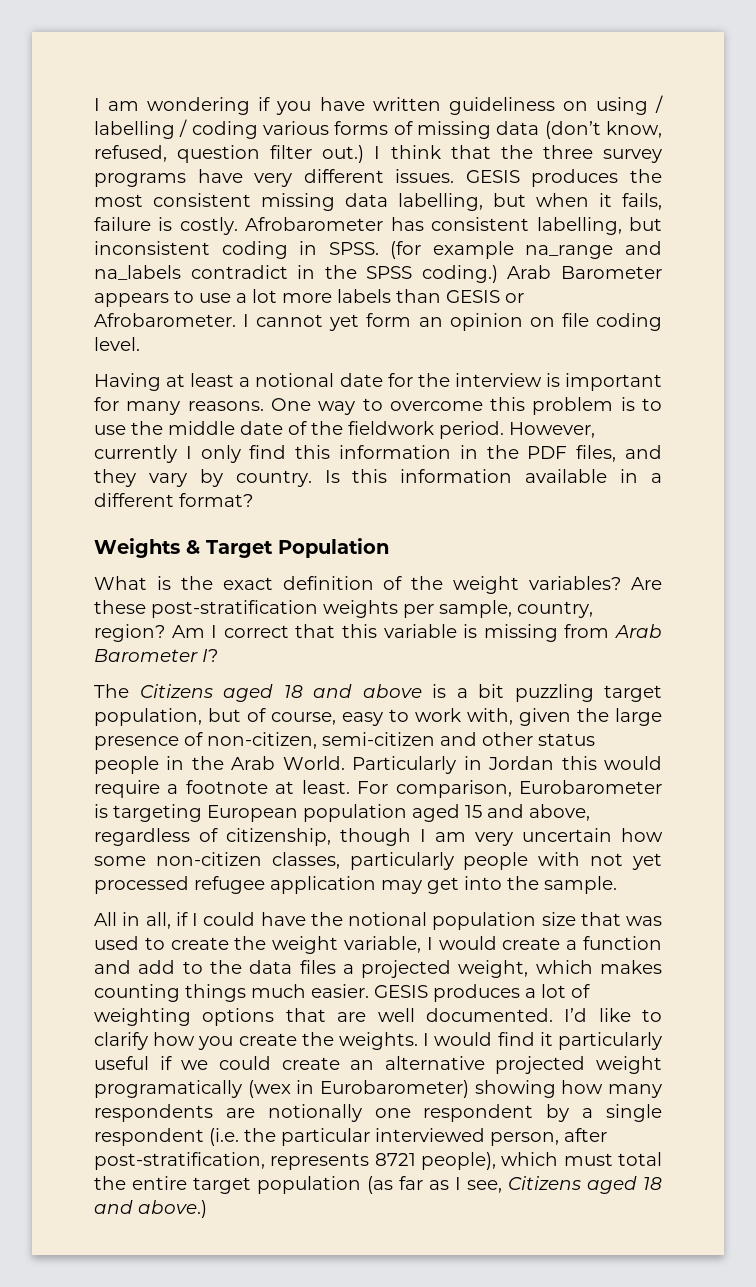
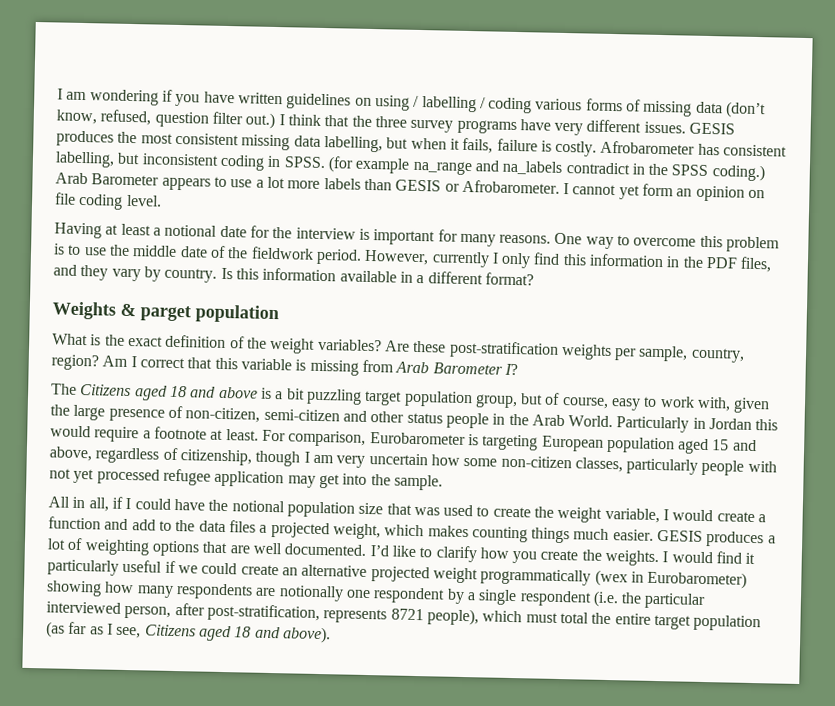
[448,97,555,115] guideliness -> [286,93,352,110] guidelines
[206,538,389,558] Target Population -> [140,304,279,324] parget population
[94,708,202,726] population, -> [403,390,518,409] population group,
[94,1080,242,1098] programatically -> [480,568,592,586] programmatically
[138,1200,207,1218] above.) -> [281,626,331,644] above).

